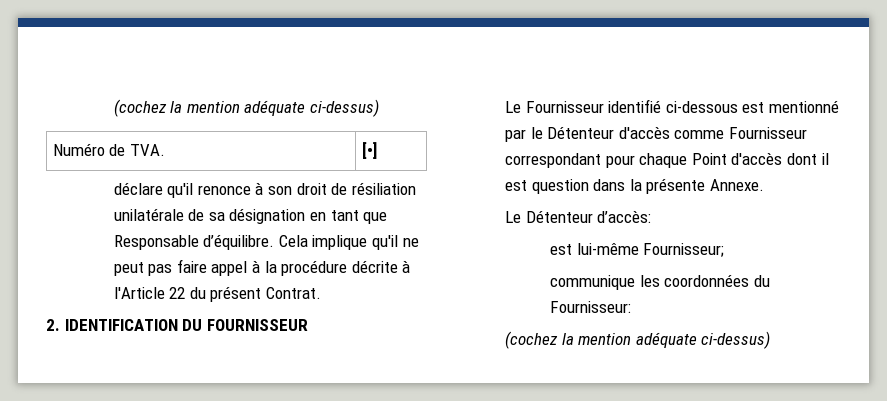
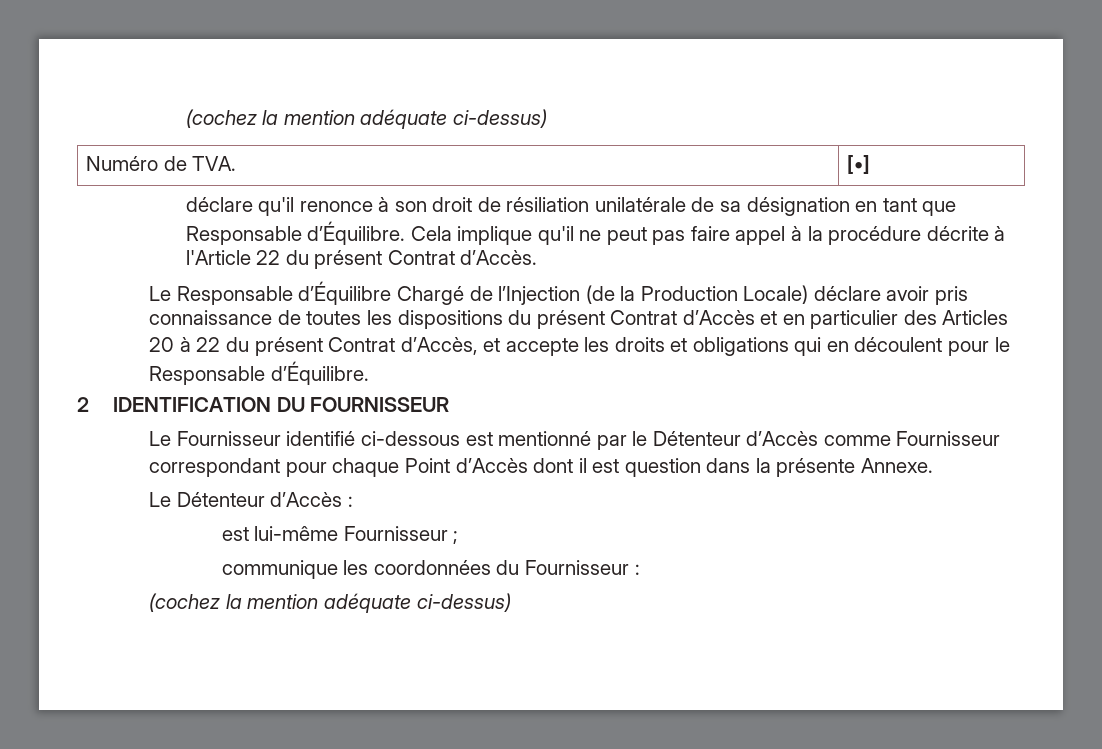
[203,234,275,250] d’équilibre. -> [307,221,406,245] d’Équilibre.
[266,287,322,299] [46,319,60,331] Contrat. // 2. -> [387,250,538,265] [149,281,968,305] [149,310,1009,329] [149,337,1010,356] [149,361,369,385] [77,397,89,412] Contrat d’Accès. // Le Responsable d’Équilibre Chargé de l’Injection (de la Production Locale) déclare avoir pris connaissance de toutes les dispositions du présent Contrat d’Accès et en particulier des Articles 20 à 22 du présent Contrat d’Accès, et accepte les droits et obligations qui en découlent pour le Responsable d’Équilibre. // 2
[618,126,670,139] d'accès -> [746,431,819,446] d’Accès
[731,152,783,165] d'accès -> [455,458,528,473] d’Accès
[597,210,652,223] d’accès: -> [270,492,354,507] d’Accès :
[643,243,725,257] Fournisseur; -> [343,526,459,544] Fournisseur ;
[550,301,632,313] Fournisseur: -> [524,560,640,575] Fournisseur :

